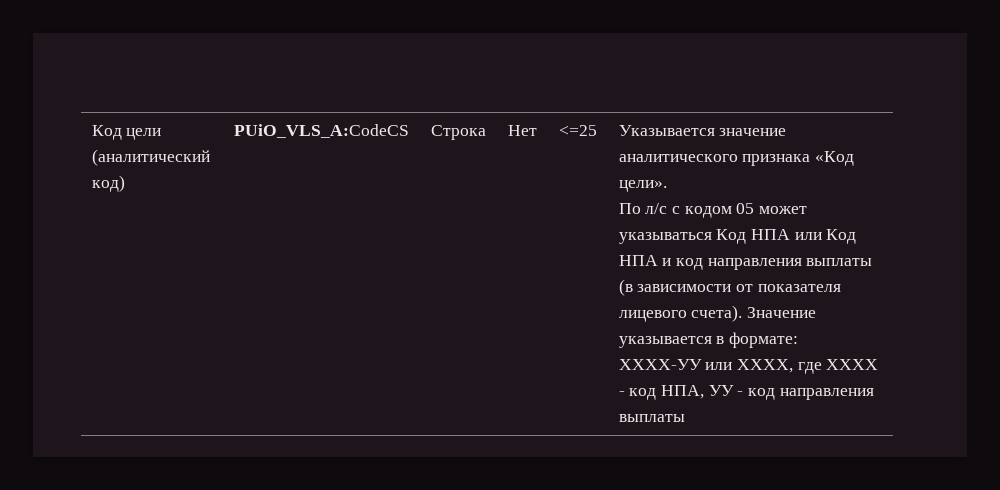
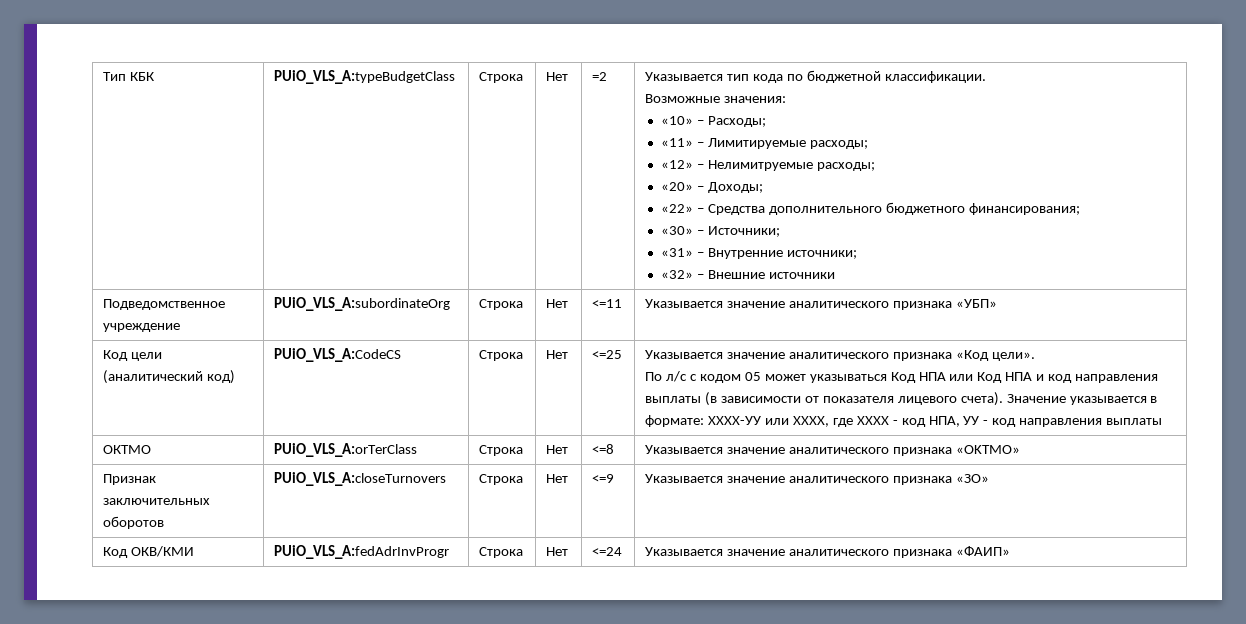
(91, 132) none -> [103,72,156,81] [274,70,456,84] [479,72,524,83] [546,72,569,81] [592,72,608,81] [645,70,986,83] [645,94,787,103] [661,116,767,127] [661,138,868,149] [661,160,875,171] [661,182,764,193] [661,202,1080,215] [661,226,781,237] [661,248,857,259] [661,270,835,279] [103,299,226,310] [103,323,181,332] [274,297,451,311] [479,299,524,310] [546,299,569,308] [592,299,623,308] [645,299,997,310] Тип КБК | PUiO_VLS_A:typeBudgetClass | Строка | Нет | =2 | Указывается тип кода по бюджетной классификации. // Возможные значения: // «10» – Расходы; // «11» – Лимитируемые расходы; // «12» – Нелимитруемые расходы; // «20» – Доходы; // «22» – Средства дополнительного бюджетного финансирования; // «30» – Источники; // «31» – Внутренние источники; // «32» – Внешние источники // Подведомственное учреждение | PUiO_VLS_A:subordinateOrg | Строка | Нет | <=11 | Указывается значение аналитического признака «УБП» //
(685, 418) none -> [103,445,152,454] [274,443,418,457] [479,445,524,456] [546,445,569,454] [592,444,615,454] [645,445,1020,456] [103,474,157,485] [103,498,211,505] [103,516,165,529] [274,472,447,486] [479,474,524,485] [546,474,569,483] [592,474,615,483] [645,474,989,485] [103,546,195,558] [274,545,450,559] [479,547,524,558] [546,547,569,556] [592,547,623,556] [645,546,1010,558] // ОКТМО | PUiO_VLS_A:orTerClass | Строка | Нет | <=8 | Указывается значение аналитического признака «OKTMO» // Признак заключительных оборотов | PUiO_VLS_A:closeTurnovers | Строка | Нет | <=9 | Указывается значение аналитического признака «ЗО» // Код ОКВ/КМИ | PUiO_VLS_A:fedAdrInvProgr | Строка | Нет | <=24 | Указывается значение аналитического признака «ФАИП»

